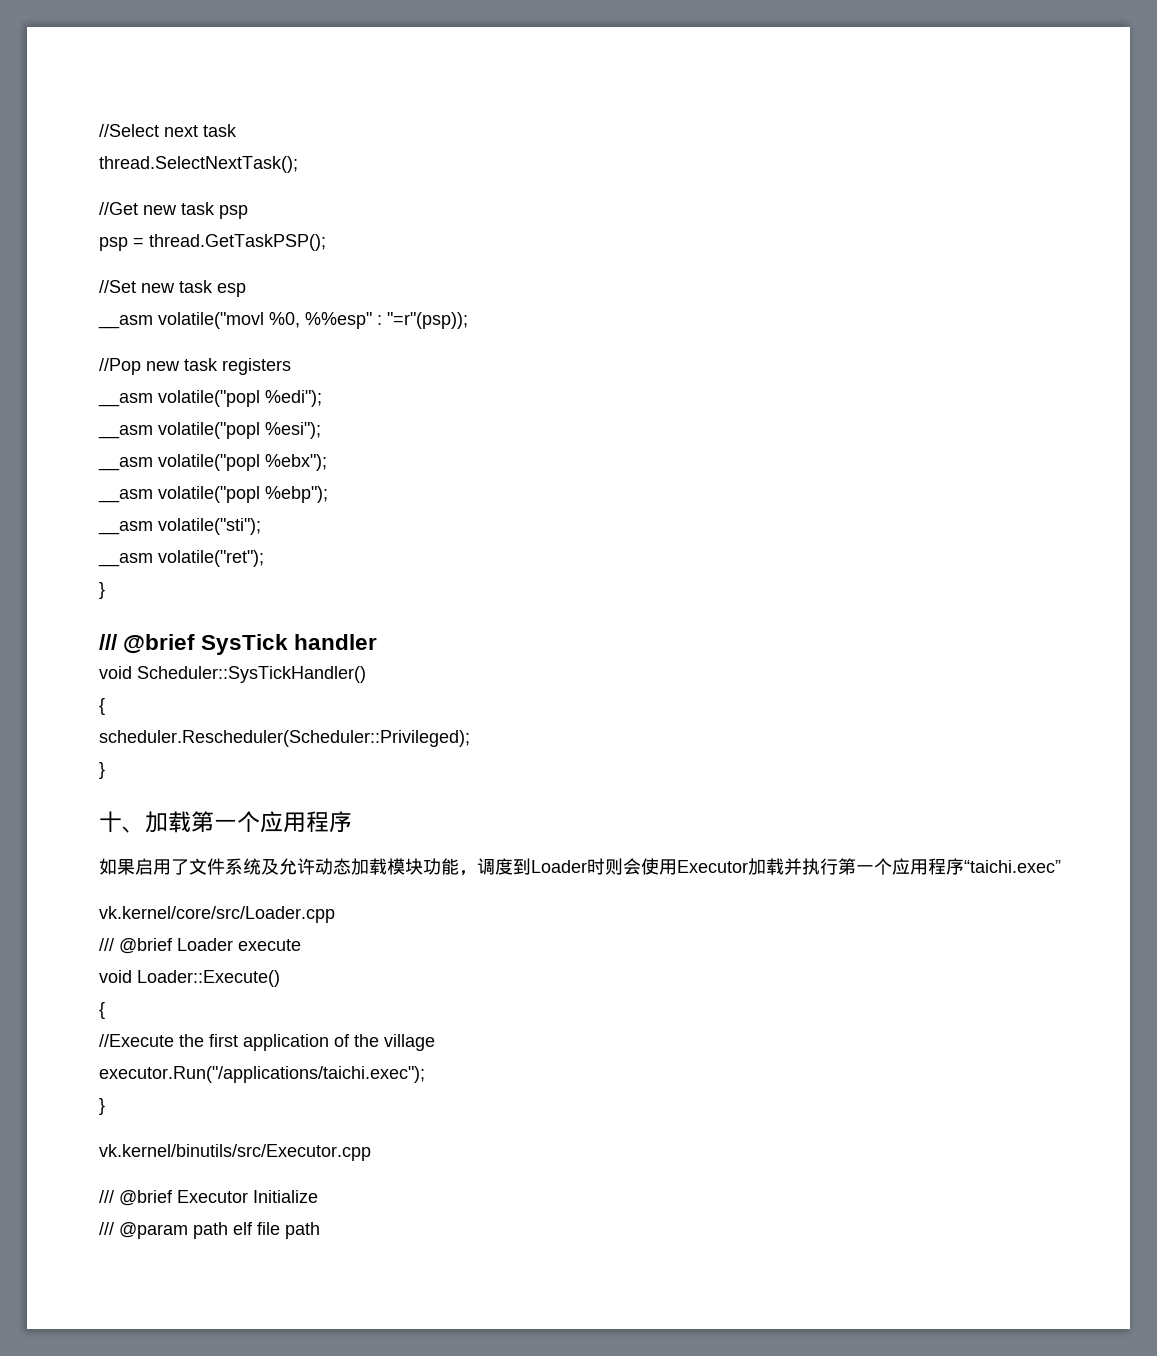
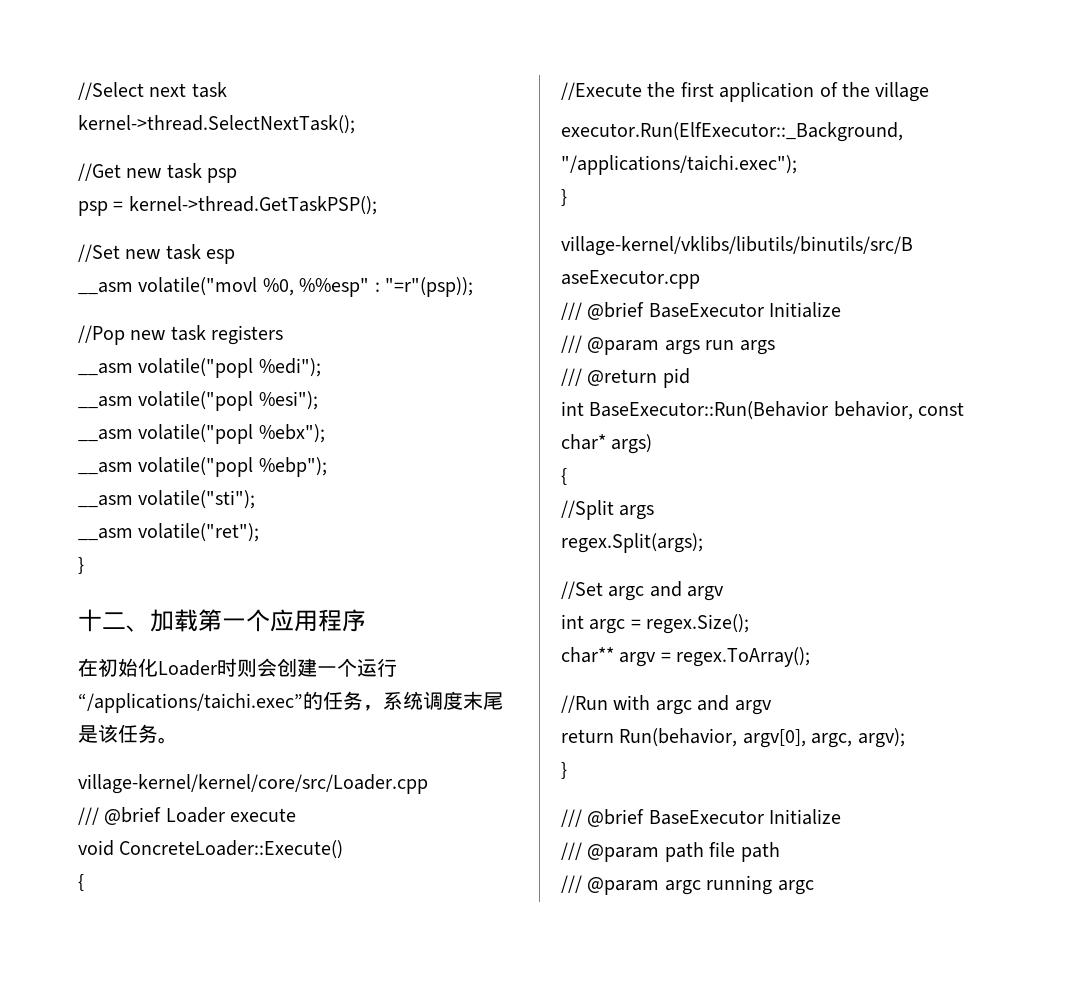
[99,156,298,173] thread.SelectNextTask(); -> [78,115,355,134] kernel->thread.SelectNextTask();
[149,234,326,251] thread.GetTaskPSP(); -> [128,196,377,215] kernel->thread.GetTaskPSP();
[99,634,378,655] [99,666,366,683] [99,698,105,715] [99,730,470,747] [99,762,105,779] [99,811,122,833] /// @brief SysTick handler // void Scheduler::SysTickHandler() // { // scheduler.Rescheduler(Scheduler::Privileged); // } // 十 -> [78,609,126,632] 十二
[99,858,1061,876] [99,906,335,923] 如果启用了文件系统及允许动态加载模块功能，调度到Loader时则会使用Executor加载并执行第一个应用程序“taichi.exec” // vk.kernel/core/src/Loader.cpp -> [78,658,397,677] [78,691,503,713] [78,724,178,744] [78,774,428,794] 在初始化Loader时则会创建一个运行“/applications/taichi.exec”的任务，系统调度末尾是该任务。 // village-kernel/kernel/core/src/Loader.cpp
[137,970,280,987] Loader::Execute() -> [119,840,344,859] ConcreteLoader::Execute()
[99,1066,425,1083] [99,1098,105,1115] [99,1144,371,1161] [99,1190,248,1206] executor.Run("/applications/taichi.exec"); // } // vk.kernel/binutils/src/Executor.cpp // /// @brief Executor -> [561,122,903,142] [561,155,797,175] [561,189,567,206] [561,236,913,256] [561,270,700,289] [561,302,842,320] [561,335,775,355] [561,368,690,388] [561,401,965,420] [561,434,653,454] [561,468,567,485] [561,500,655,520] [561,533,703,553] [561,581,725,601] [561,614,750,634] [561,647,811,667] [561,695,772,715] [561,728,905,748] [561,762,567,779] [561,809,764,827] executor.Run(ElfExecutor::_Background, "/applications/taichi.exec"); // } // village-kernel/vklibs/libutils/binutils/src/B aseExecutor.cpp // /// @brief BaseExecutor Initialize // /// @param args run args // /// @return pid // int BaseExecutor::Run(Behavior behavior, const char* args) // { // //Split args // regex.Split(args); // //Set argc and argv // int argc = regex.Size(); // char** argv = regex.ToArray(); // //Run with argc and argv // return Run(behavior, argv[0], argc, argv); // } // /// @brief BaseExecutor
[233,1222,253,1235] elf -> (704, 852) none
(320, 1230) none -> [561,875,814,895] // /// @param argc running argc

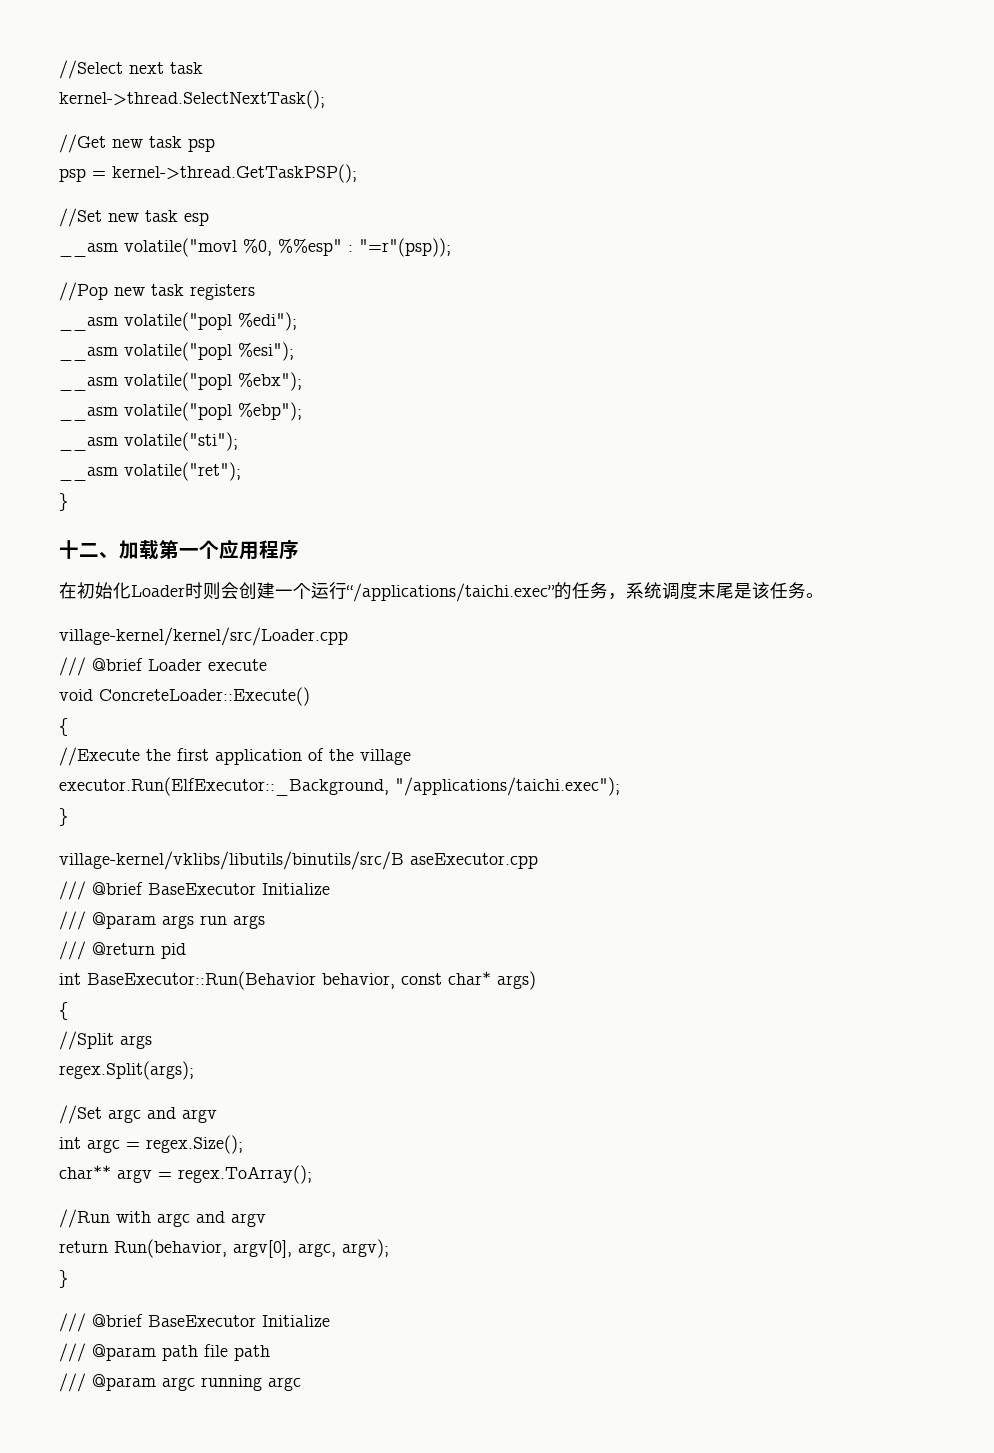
[78,774,428,794] village-kernel/kernel/core/src/Loader.cpp -> [59,627,348,646] village-kernel/kernel/src/Loader.cpp

